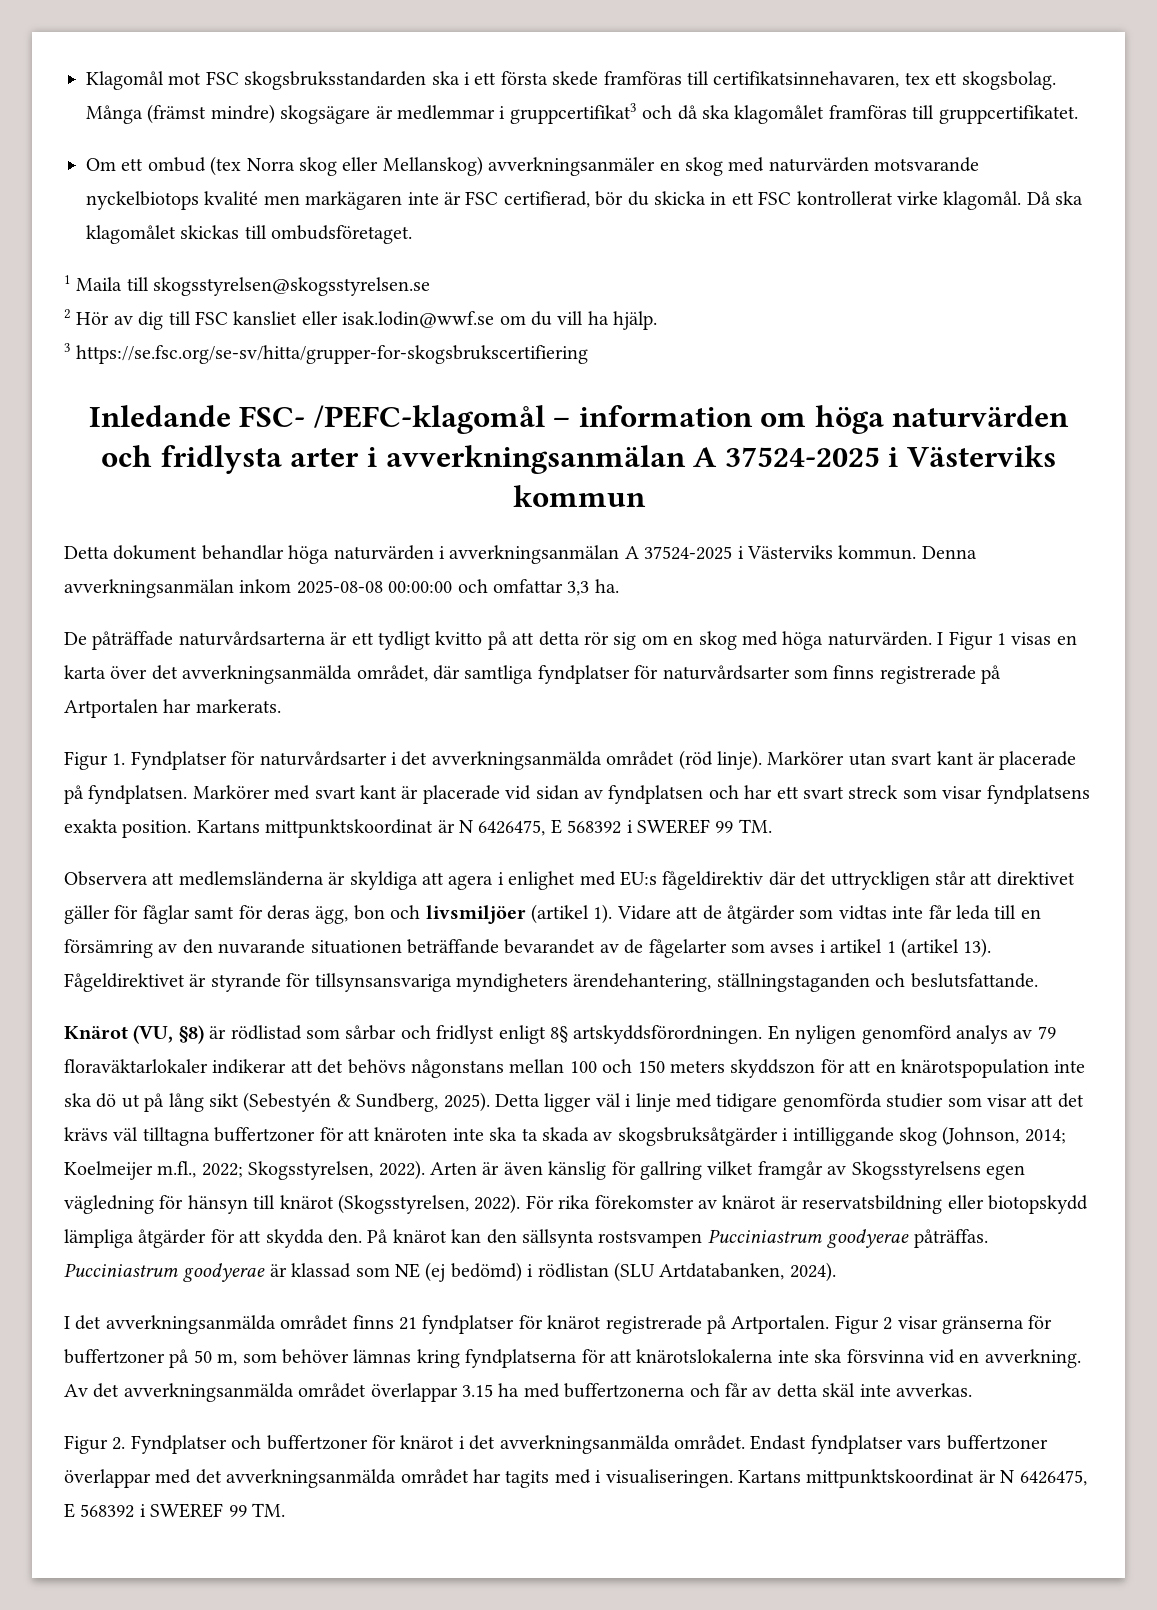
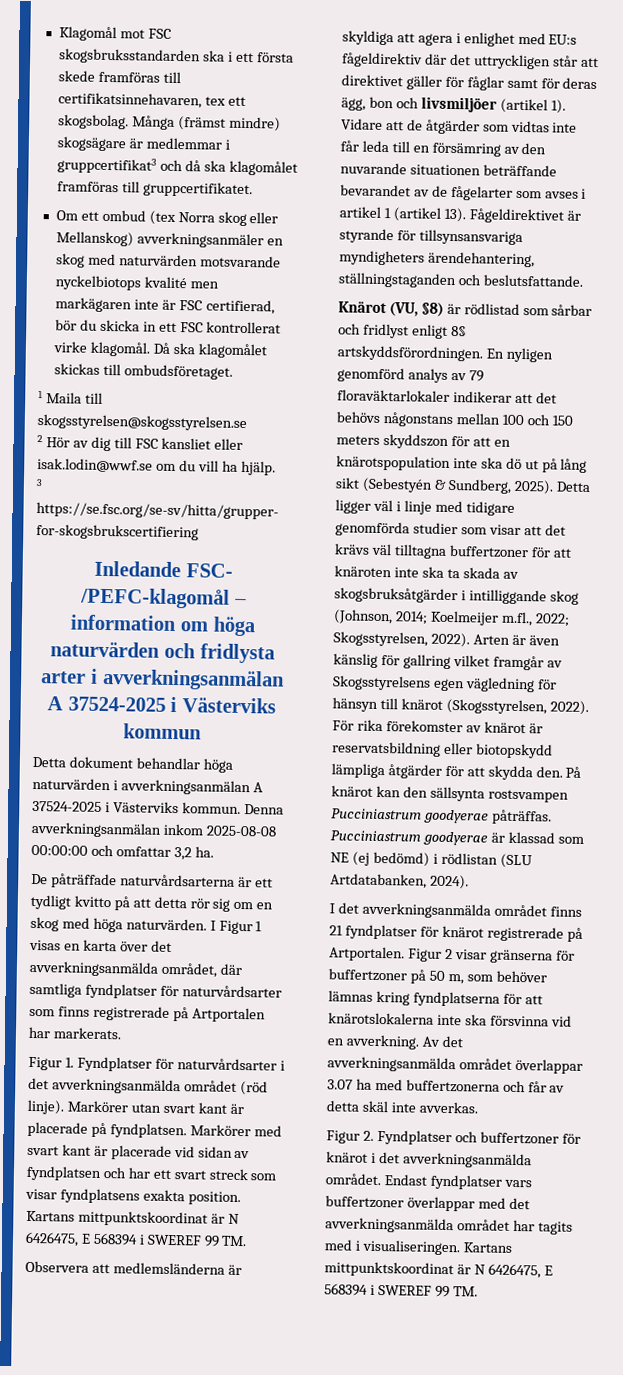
[567,581,590,596] 3,3 -> [173,847,192,861] 3,2
[567,820,622,834] 568392 -> [92,1232,138,1246] 568394
[462,1384,493,1397] 3.15 -> [327,1079,353,1090] 3.07
[80,1504,135,1518] 568392 -> [324,1283,368,1296] 568394

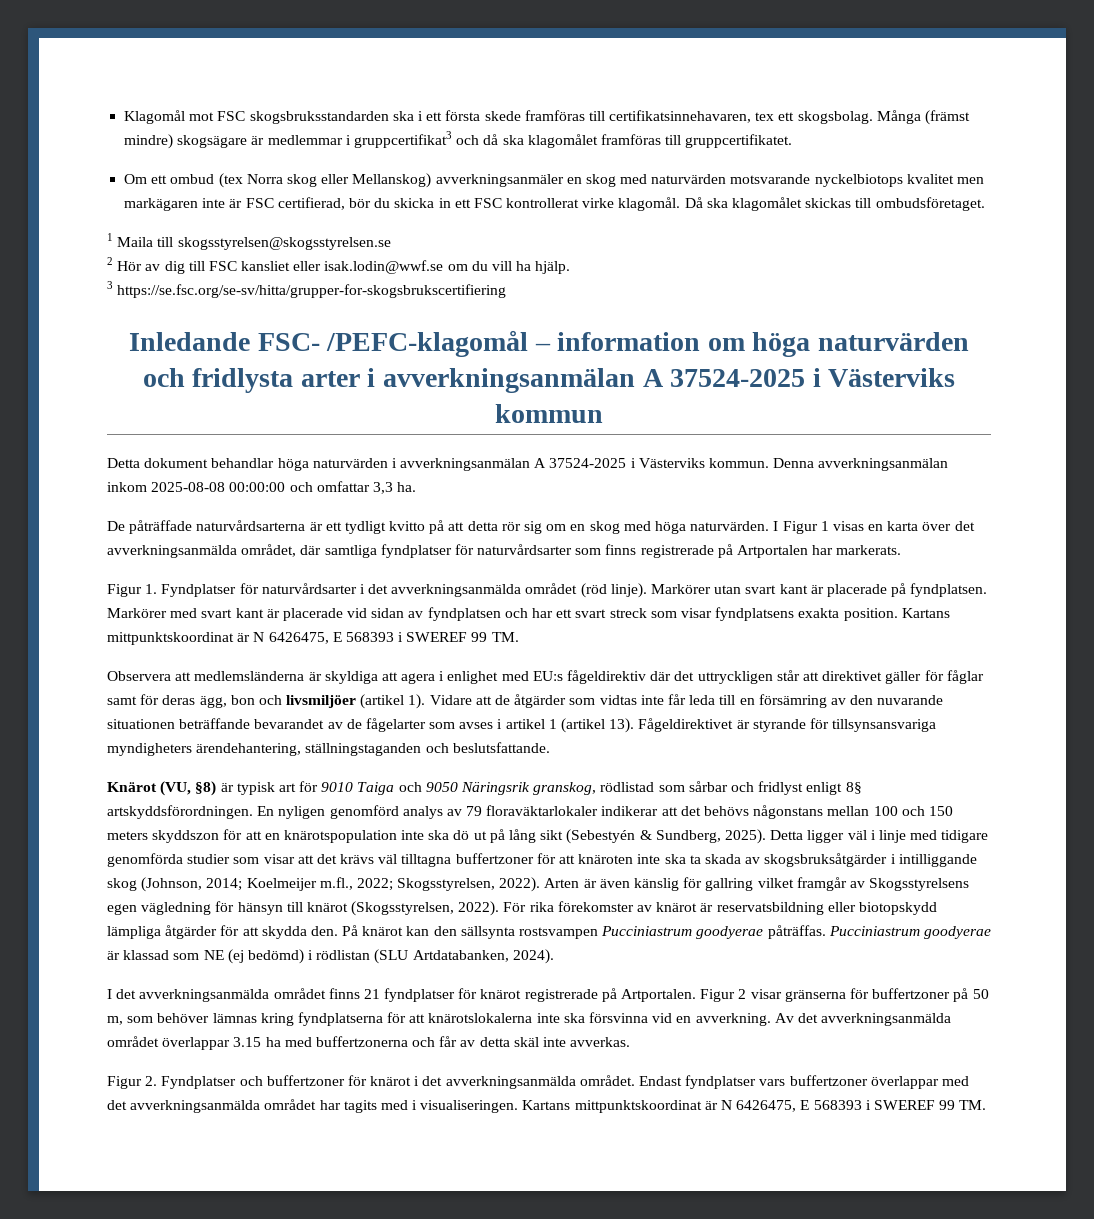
[143,276,187,289] kvalité -> [906,174,954,184] kvalitet
[173,847,192,861] 3,2 -> [372,482,393,494] 3,3
[92,1232,138,1246] 568394 -> [345,632,394,642] 568393
(461, 309) none -> [236,781,597,795] typisk art för 9010 Taiga och 9050 Näringsrik granskog,
[327,1079,353,1090] 3.07 -> [233,1037,262,1047] 3.15
[324,1283,368,1296] 568394 -> [813,1100,862,1110] 568393

